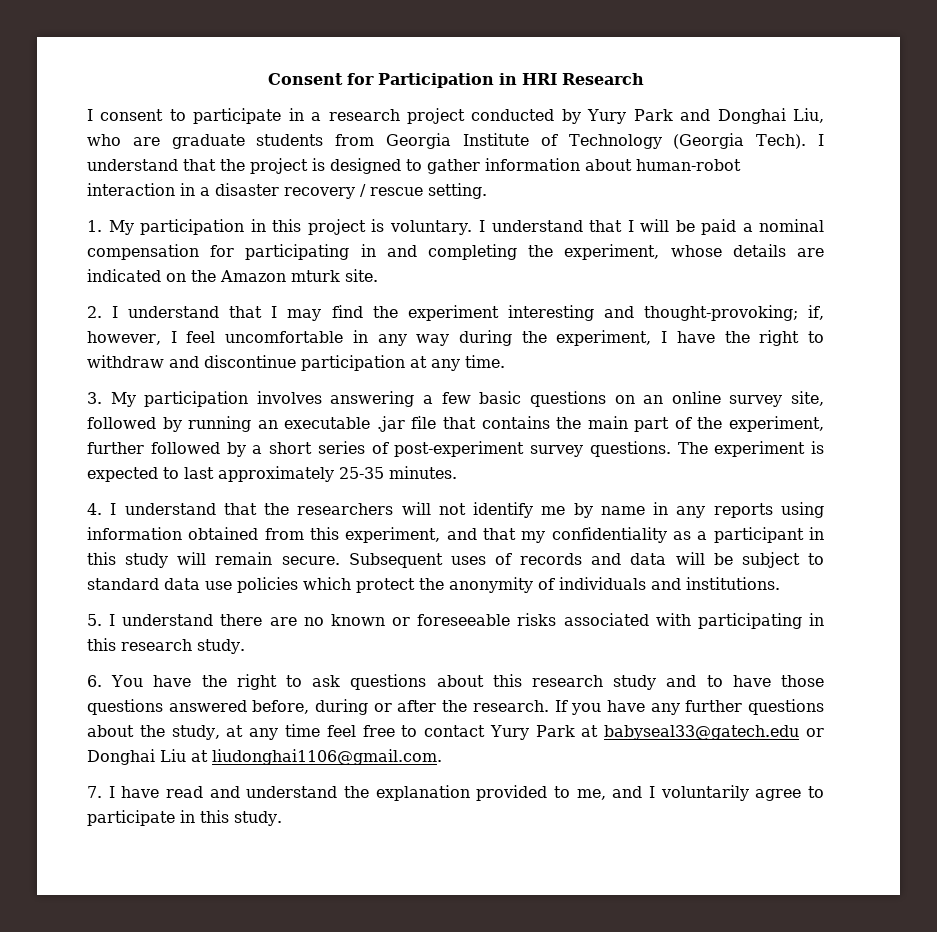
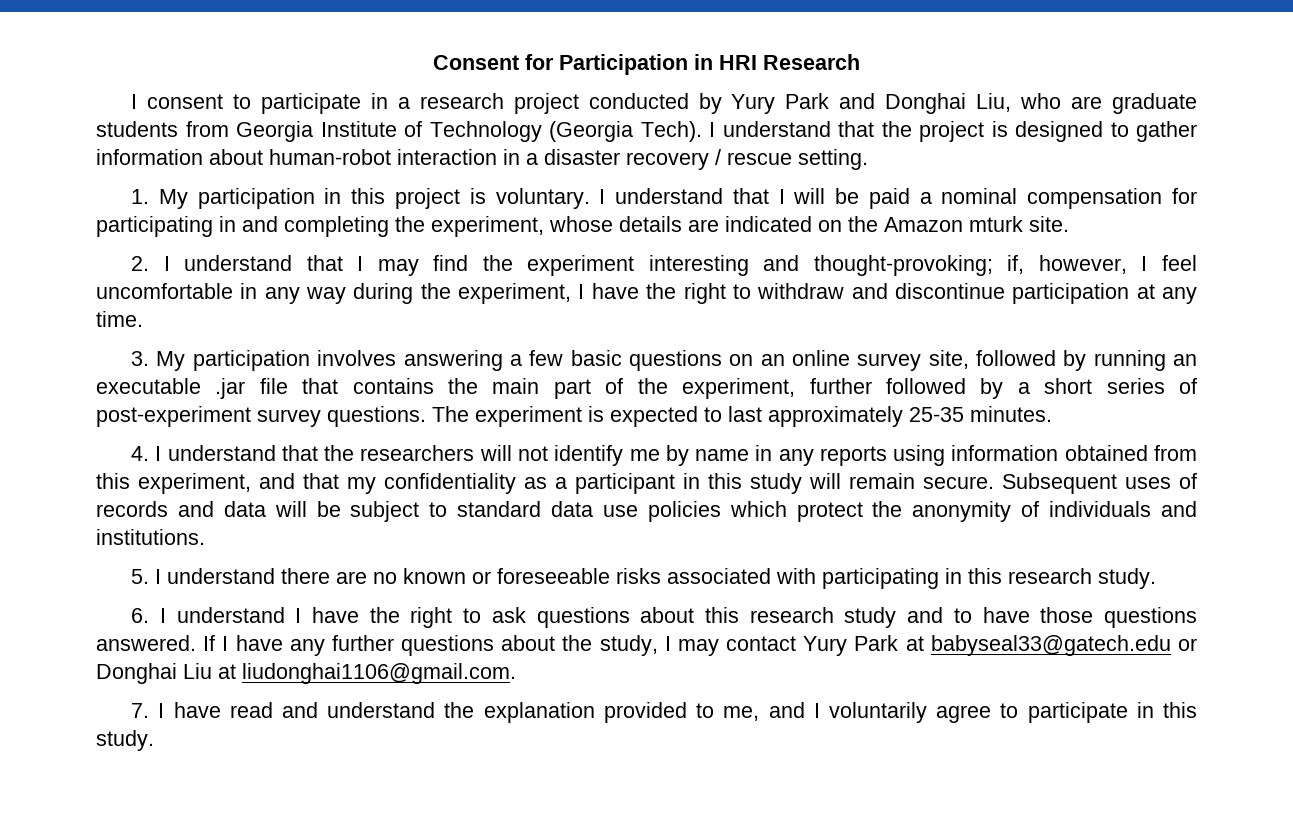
[111,675,144,687] You -> [159,607,302,623] I understand I
[168,699,602,715] answered before, during or after the research. If you -> [96,635,229,651] answered. If I
[226,724,418,740] at any time feel free to -> [664,636,719,656] I may

